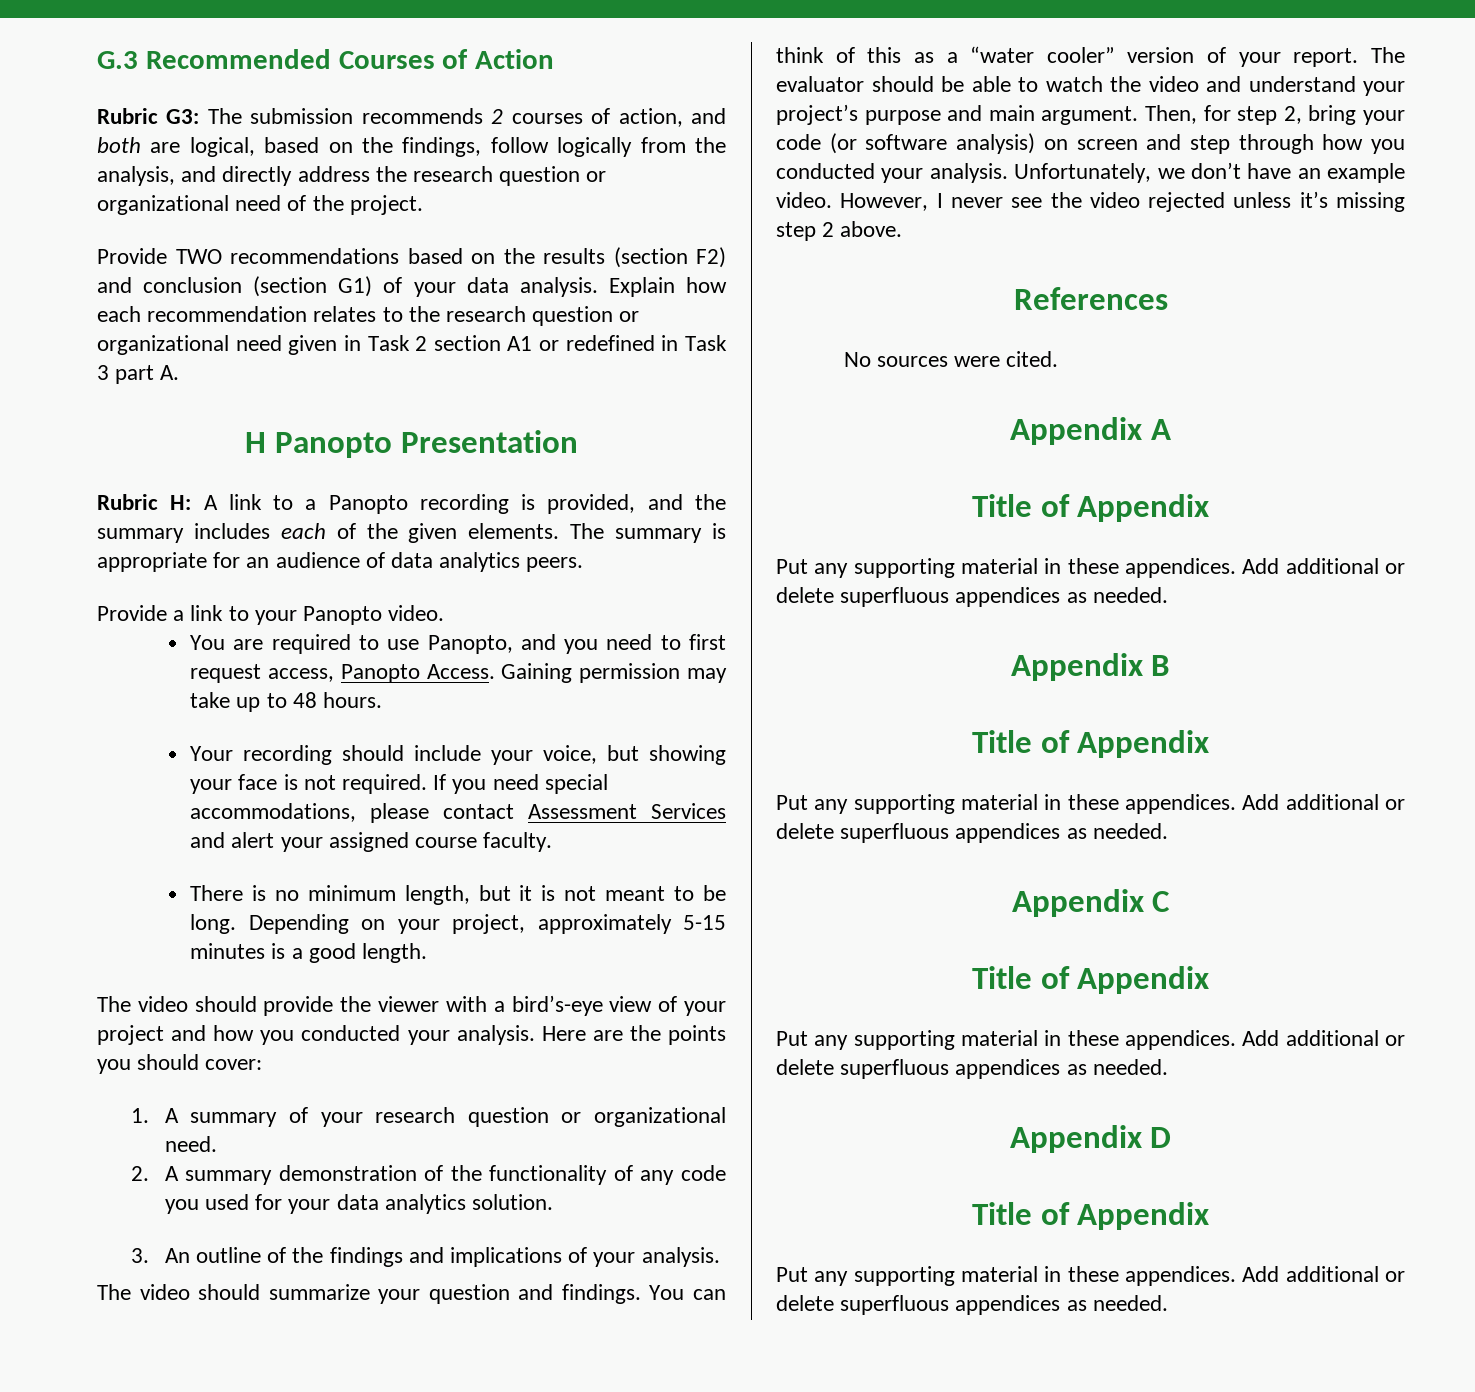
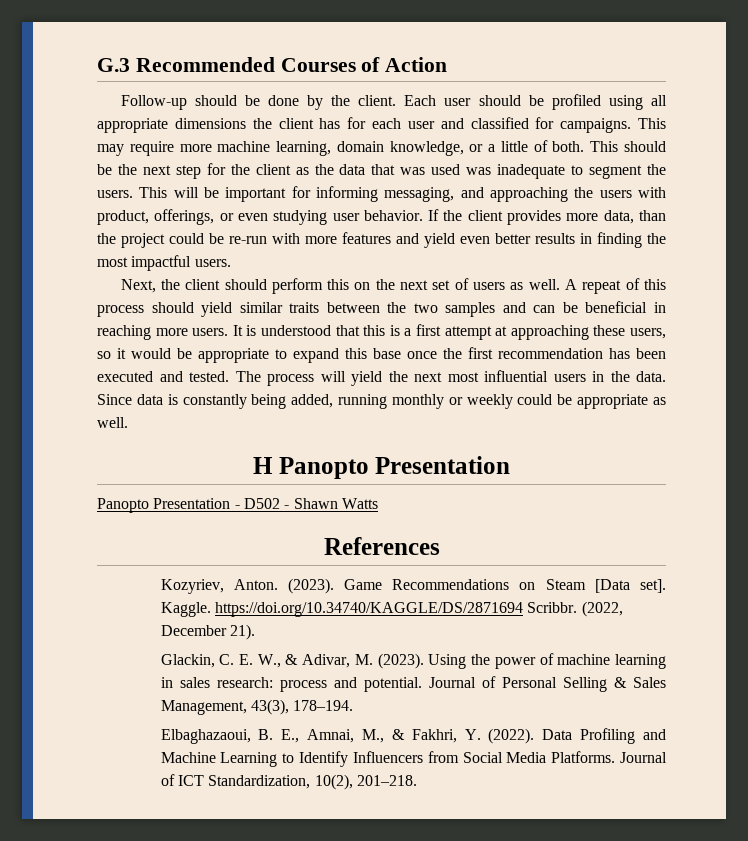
[97,108,727,127] [97,137,726,157] [97,166,607,186] [97,195,423,215] [97,247,726,268] [97,276,727,297] [97,306,640,326] [97,335,727,355] [97,365,180,384] [245,430,578,458] [97,494,726,514] [97,523,727,543] [97,552,584,572] [97,605,445,625] [190,634,726,654] [190,663,727,683] [190,692,382,712] [190,745,726,765] [190,774,608,794] [190,803,726,823] [190,832,553,852] [190,885,726,905] [190,914,727,934] [190,943,427,963] [97,995,727,1016] [97,1025,727,1045] [97,1054,263,1074] [130,1107,726,1127] [164,1136,217,1152] [130,1165,726,1185] [164,1194,554,1214] [130,1247,720,1267] [97,1284,726,1304] [776,46,1405,67] [776,76,1405,96] [776,104,1405,125] [776,133,1405,154] [776,162,1405,183] [776,191,1405,212] [776,221,903,241] [1013,287,1168,310] [843,351,1059,367] [1010,417,1171,445] [971,494,1210,522] [776,558,1405,578] [776,587,1168,607] [1010,653,1171,681] [971,730,1210,758] [776,794,1405,814] [776,823,1168,843] [1011,889,1171,917] [971,966,1210,994] [776,1030,1405,1050] [776,1059,1168,1079] [1009,1125,1172,1153] [971,1202,1210,1230] [776,1266,1405,1286] [776,1295,1168,1315] Rubric G3: The submission recommends 2 courses of action, and both are logical, based on the findings, follow logically from the analysis, and directly address the research question or organizational need of the project. // Provide TWO recommendations based on the results (section F2) and conclusion (section G1) of your data analysis. Explain how each recommendation relates to the research question or organizational need given in Task 2 section A1 or redefined in Task 3 part A. // H Panopto Presentation // Rubric H: A link to a Panopto recording is provided, and the summary includes each of the given elements. The summary is appropriate for an audience of data analytics peers. // Provide a link to your Panopto video. // You are required to use Panopto, and you need to first request access, Panopto Access. Gaining permission may take up to 48 hours. // Your recording should include your voice, but showing your face is not required. If you need special accommodations, please contact Assessment Services and alert your assigned course faculty. // There is no minimum length, but it is not meant to be long. Depending on your project, approximately 5-15 minutes is a good length. // The video should provide the viewer with a bird’s-eye view of your project and how you conducted your analysis. Here are the points you should cover: // 1. A summary of your research question or organizational need. // 2. A summary demonstration of the functionality of any code you used for your data analytics solution. // 3. An outline of the findings and implications of your analysis. // The video should summarize your question and findings. You can think of this as a “water cooler” version of your report. The evaluator should be able to watch the video and understand your project’s purpose and main argument. Then, for step 2, bring your code (or software analysis) on screen and step through how you conducted your analysis. Unfortunately, we don’t have an example video. However, I never see the video rejected unless it’s missing step 2 above. // References // No sources were cited. // Appendix A // Title of Appendix // Put any supporting material in these appendices. Add additional or delete superfluous appendices as needed. // Appendix B // Title of Appendix // Put any supporting material in these appendices. Add additional or delete superfluous appendices as needed. // Appendix C // Title of Appendix // Put any supporting material in these appendices. Add additional or delete superfluous appendices as needed. // Appendix D // Title of Appendix // Put any supporting material in these appendices. Add additional or delete superfluous appendices as needed. -> [120,94,667,110] [97,117,666,133] [97,140,666,156] [97,163,666,179] [97,186,666,202] [97,209,667,225] [97,232,666,248] [97,255,231,271] [120,278,666,294] [97,301,667,317] [97,324,667,340] [97,347,666,363] [97,370,666,386] [97,394,667,409] [97,417,128,428] [252,456,511,479] [97,498,378,513] [323,537,440,555] [160,578,666,594] [160,601,623,617] [160,624,255,640] [160,653,666,669] [160,676,667,692] [160,699,354,715] [160,728,667,744] [160,751,668,767] [160,774,417,790] Follow-up should be done by the client. Each user should be profiled using all appropriate dimensions the client has for each user and classified for campaigns. This may require more machine learning, domain knowledge, or a little of both. This should be the next step for the client as the data that was used was inadequate to segment the users. This will be important for informing messaging, and approaching the users with product, offerings, or even studying user behavior. If the client provides more data, than the project could be re-run with more features and yield even better results in finding the most impactful users. // Next, the client should perform this on the next set of users as well. A repeat of this process should yield similar traits between the two samples and can be beneficial in reaching more users. It is understood that this is a first attempt at approaching these users, so it would be appropriate to expand this base once the first recommendation has been executed and tested. The process will yield the next most influential users in the data. Since data is constantly being added, running monthly or weekly could be appropriate as well. // H Panopto Presentation // Panopto Presentation - D502 - Shawn Watts // References // Kozyriev, Anton. (2023). Game Recommendations on Steam [Data set]. Kaggle. https://doi.org/10.34740/KAGGLE/DS/2871694 Scribbr. (2022, December 21). // Glackin, C. E. W., & Adivar, M. (2023). Using the power of machine learning in sales research: process and potential. Journal of Personal Selling & Sales Management, 43(3), 178–194. // Elbaghazaoui, B. E., Amnai, M., & Fakhri, Y. (2022). Data Profiling and Machine Learning to Identify Influencers from Social Media Platforms. Journal of ICT Standardization, 10(2), 201–218.

